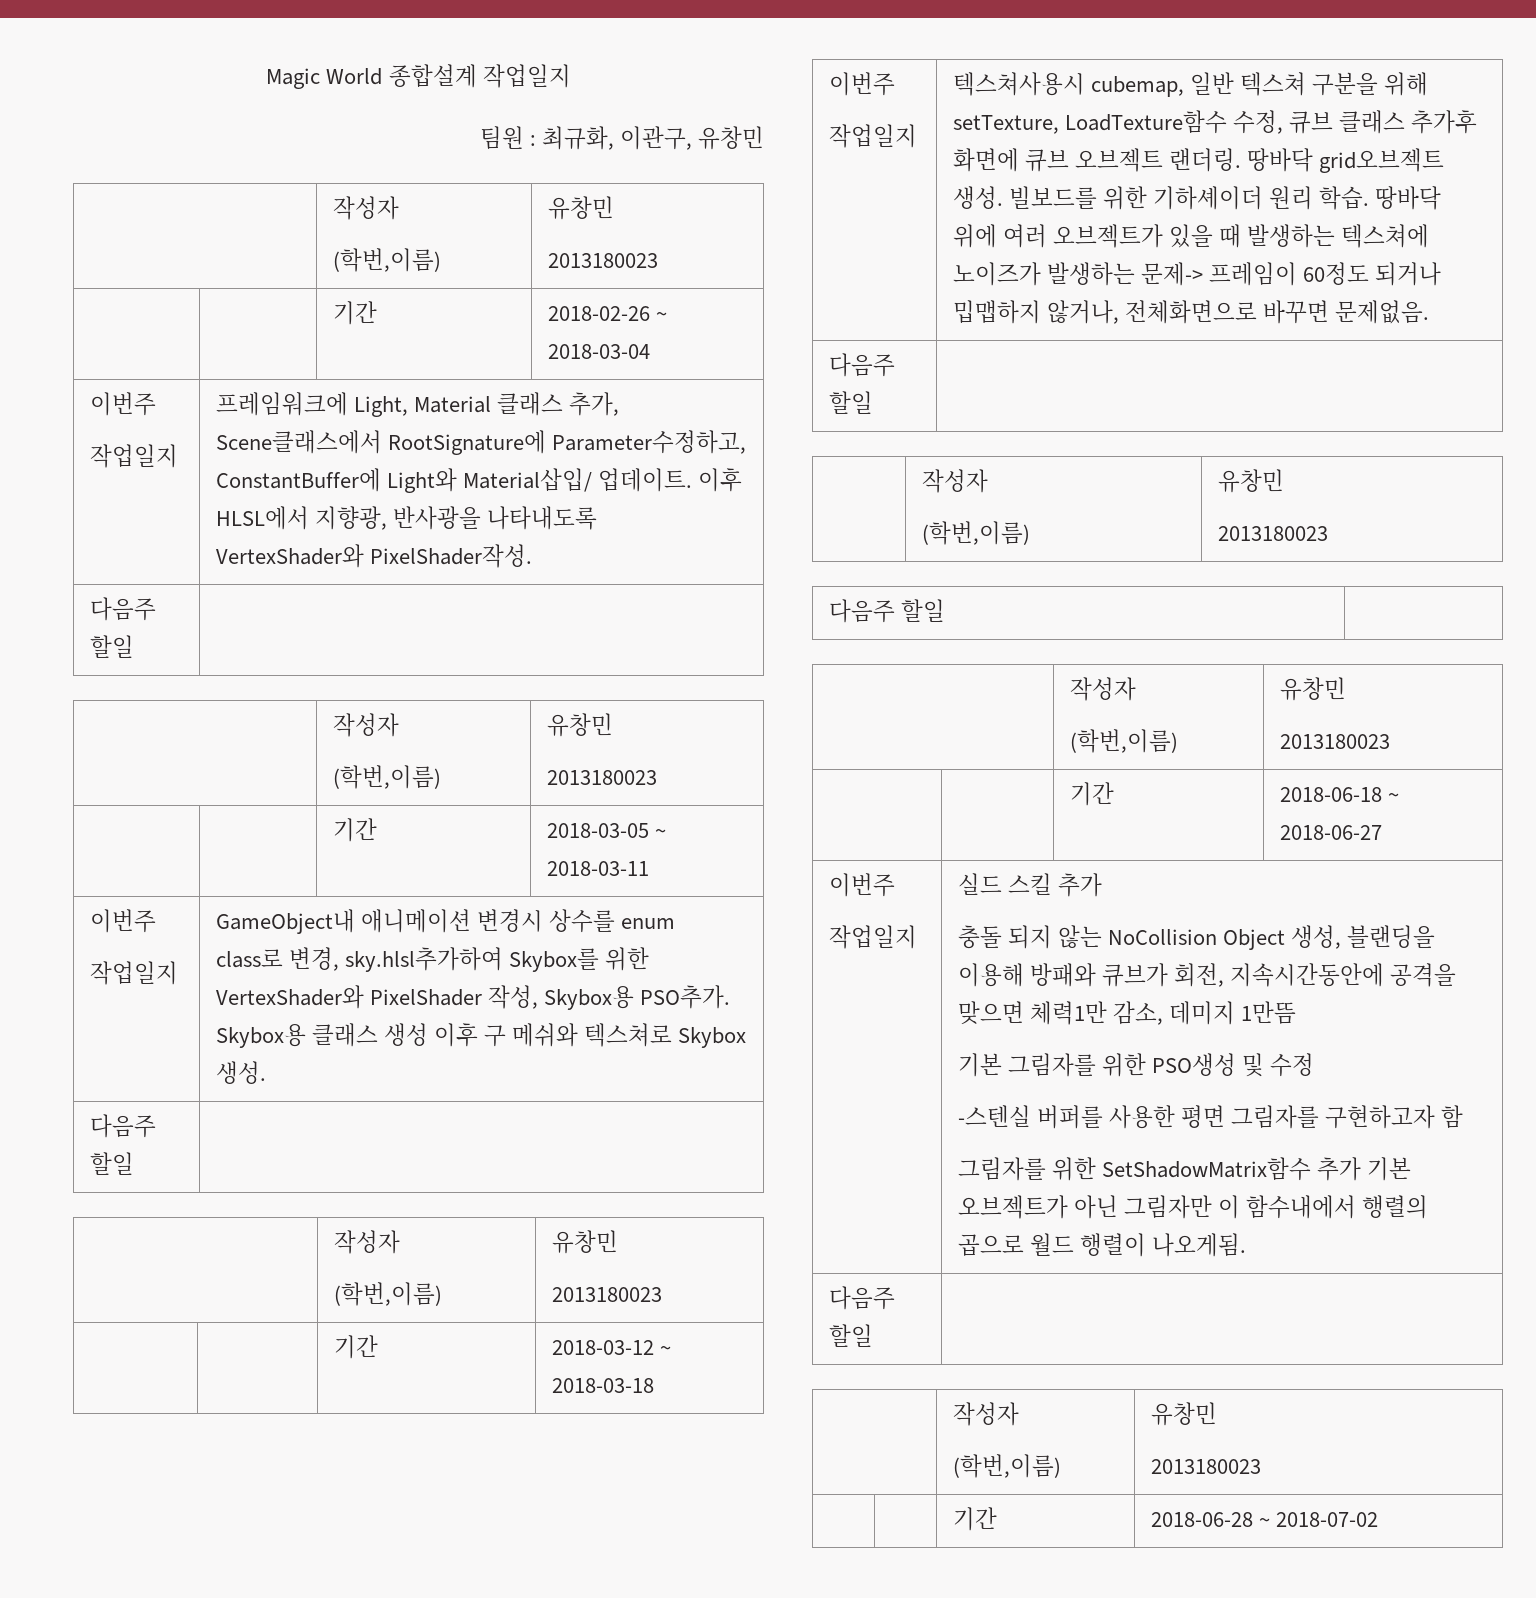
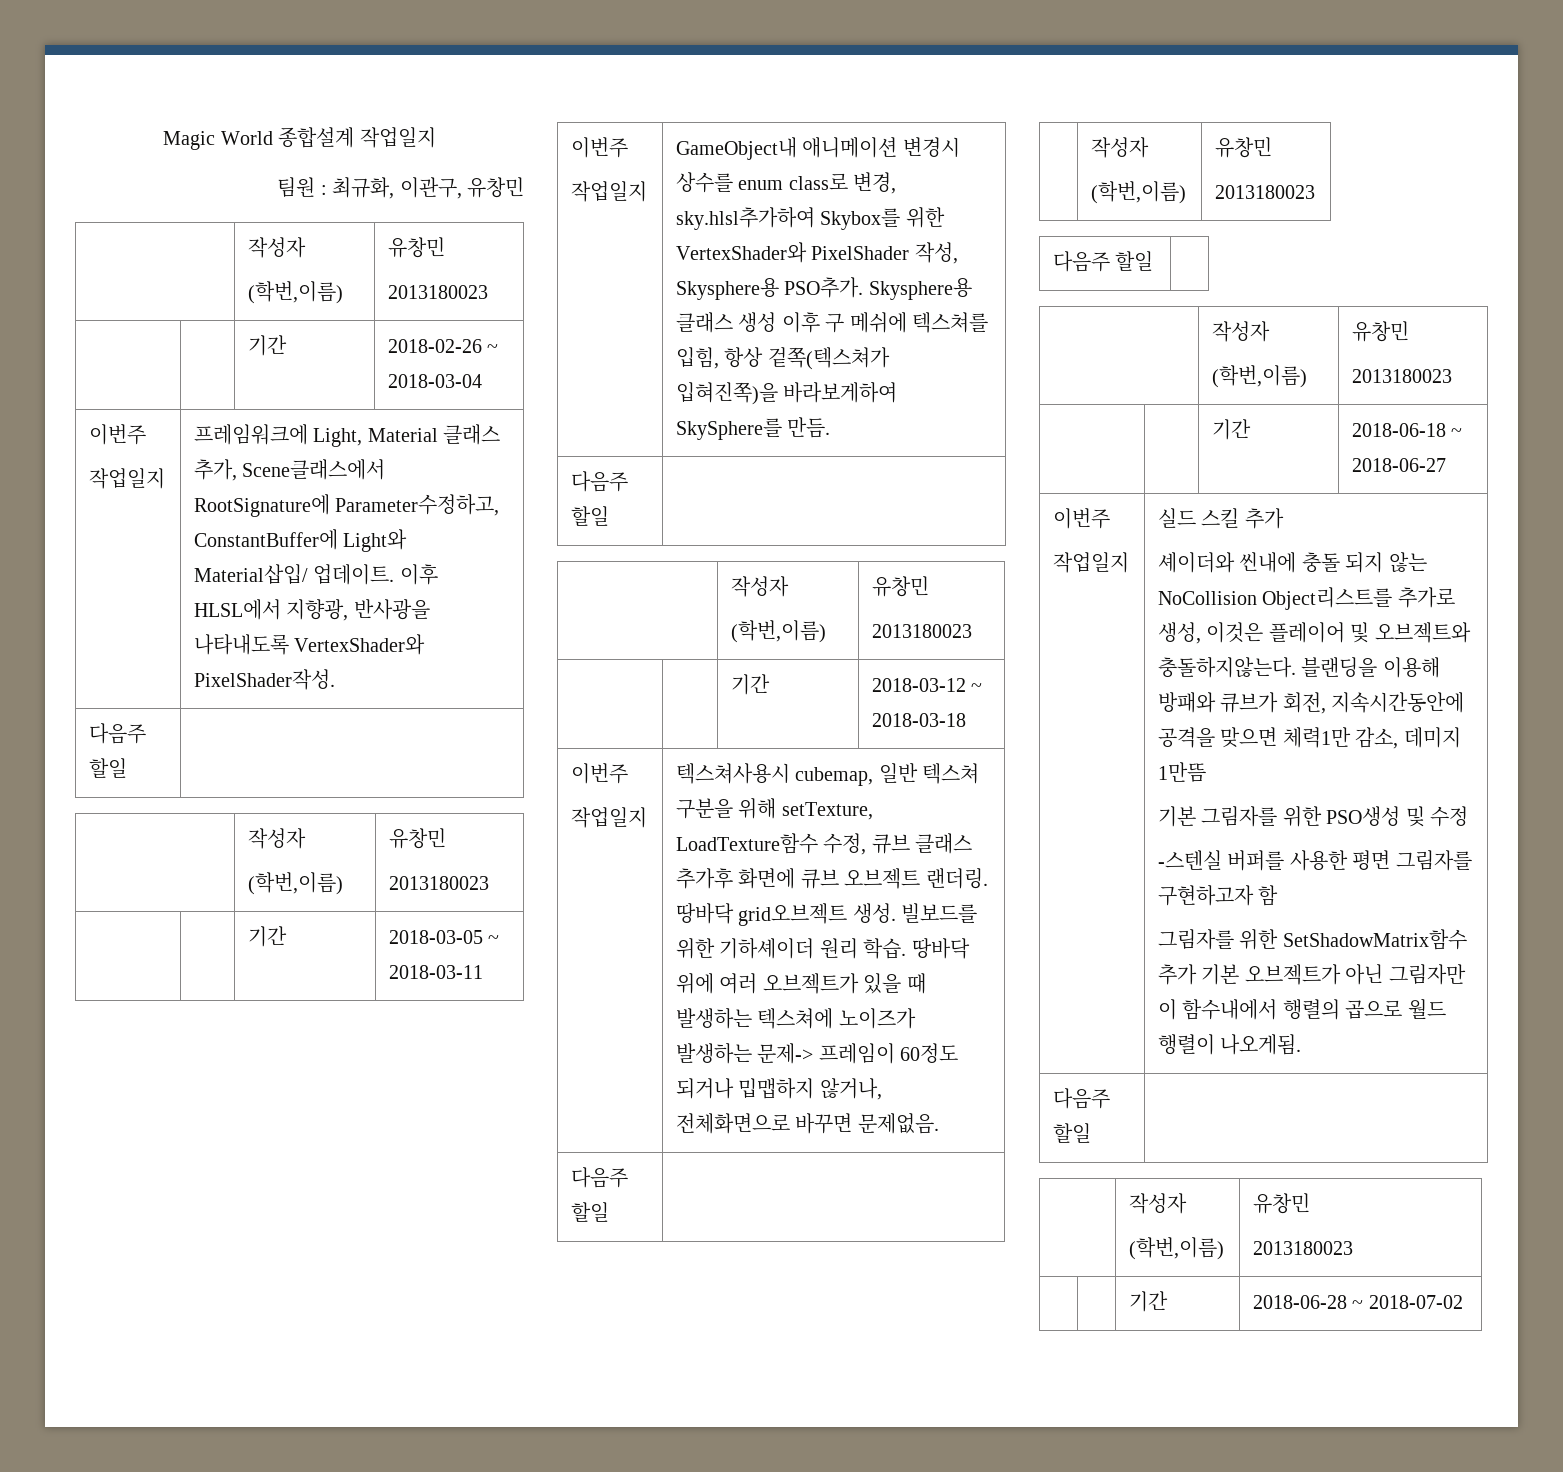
[544,985,731,1010] [215,1024,306,1048] Skybox용 PSO추가. Skybox용 -> [676,277,972,300] Skysphere용 PSO추가. Skysphere용
[512,1023,747,1048] [215,1061,266,1084] 메쉬와 텍스쳐로 Skybox 생성. -> [849,312,989,333] [676,347,890,370] [676,382,898,405] [676,417,831,440] 메쉬에 텍스쳐를 입힘, 항상 겉쪽(텍스쳐가 입혀진쪽)을 바라보게하여 SkySphere를 만듬.
(1103, 885) none -> [1158,552,1297,573] 셰이더와 씬내에
[1223,925,1342,950] Object 생성, -> [1262,587,1455,610] [1158,622,1471,644] [1158,657,1297,678] Object리스트를 추가로 생성, 이것은 플레이어 및 오브젝트와 충돌하지않는다.

